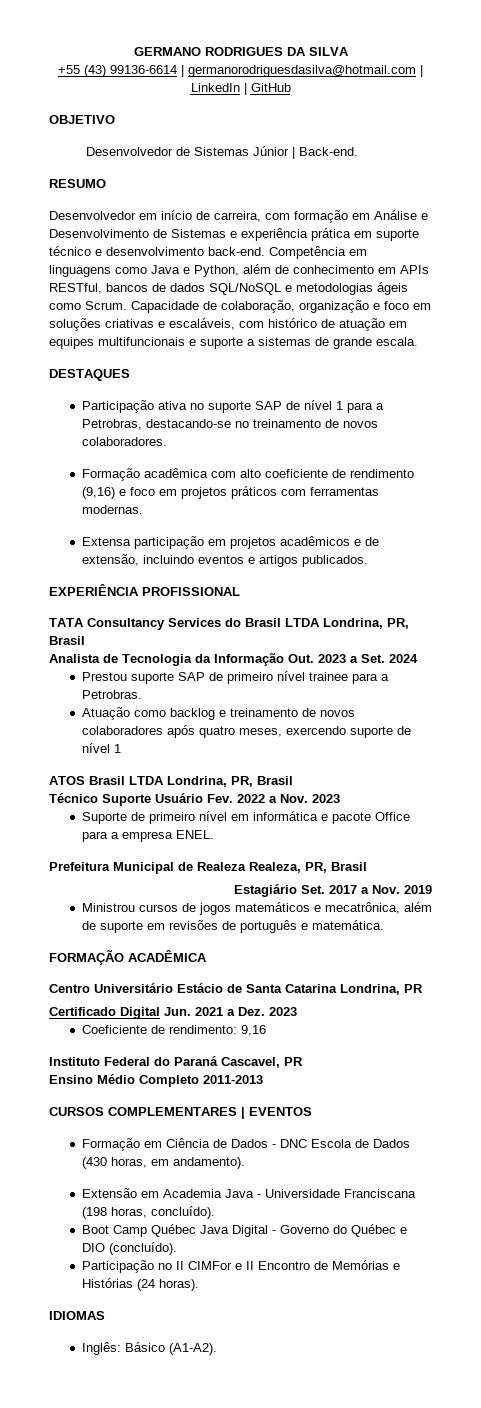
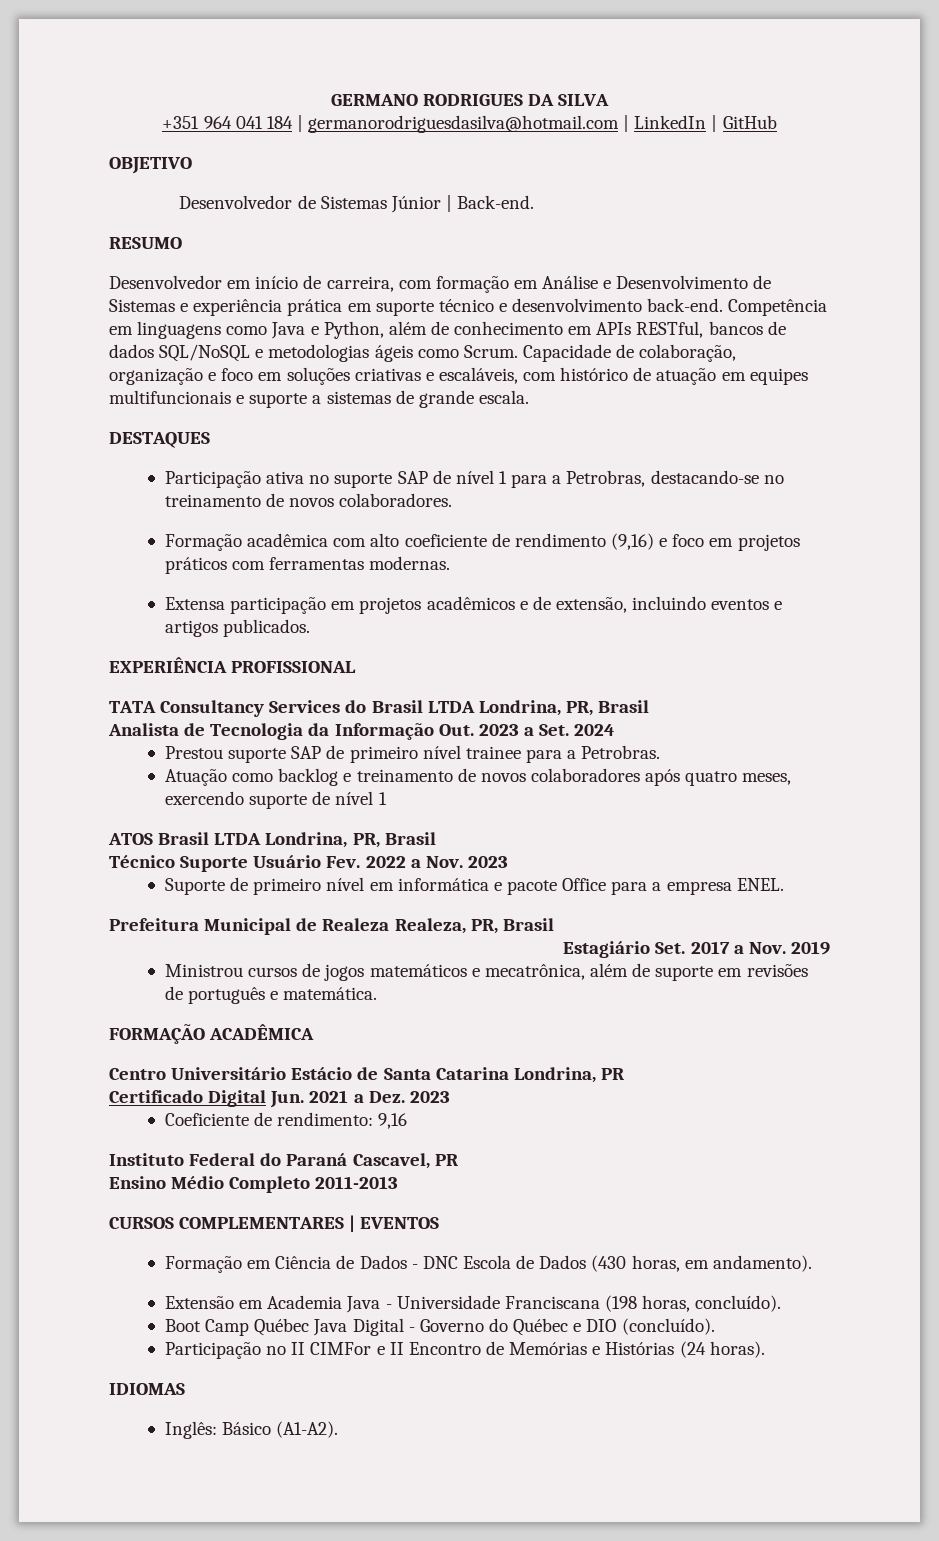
[58,65,177,77] +55 (43) 99136-6614 -> [162,116,293,129] +351 964 041 184

